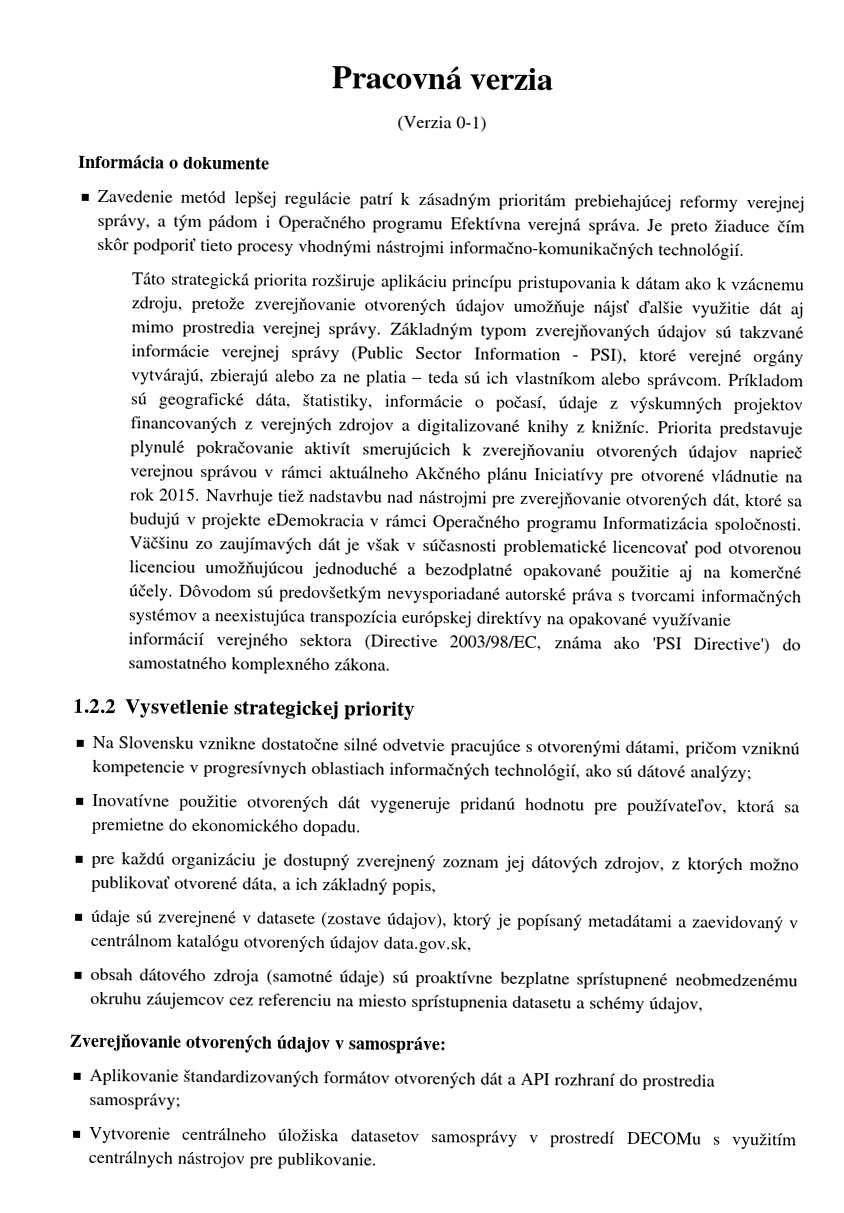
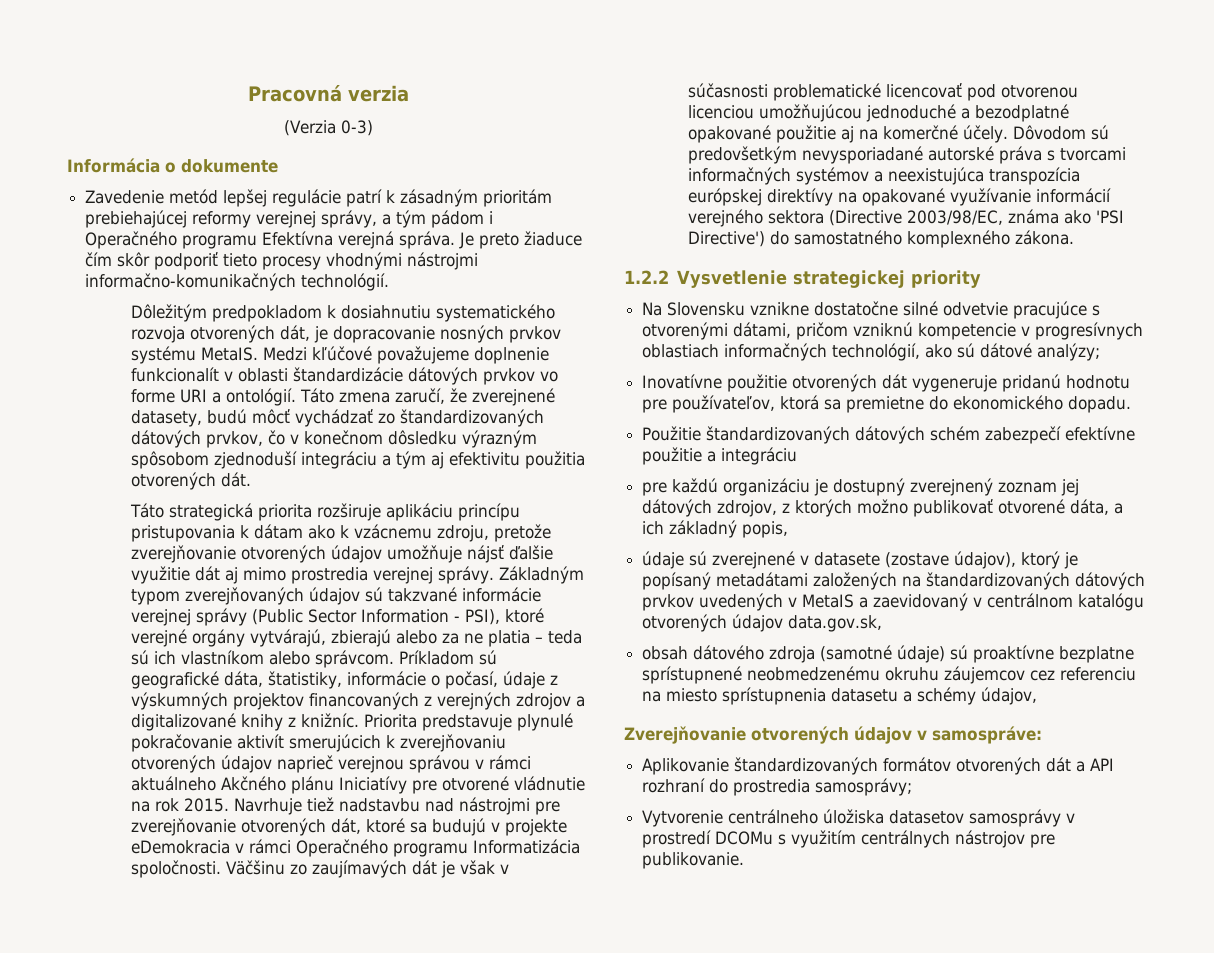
[456,116,487,133] 0-1) -> [340,120,373,136] 0-3)
(745, 251) none -> [131,304,556,322] [131,325,562,343] [131,346,550,364] [131,367,559,385] [131,388,556,406] [131,409,545,427] [131,430,538,448] [131,451,586,469] [131,472,252,490] // Dôležitým predpokladom k dosiahnutiu systematického rozvoja otvorených dát, je dopracovanie nosných prvkov systému MetaIS. Medzi kľúčové považujeme doplnenie funkcionalít v oblasti štandardizácie dátových prvkov vo forme URI a ontológií. Táto zmena zaručí, že zverejnené datasety, budú môcť vychádzať zo štandardizovaných dátových prvkov, čo v konečnom dôsledku výrazným spôsobom zjednoduší integráciu a tým aj efektivitu použitia otvorených dát.
(362, 828) none -> [642,426,1136,444] [642,447,798,465] // Použitie štandardizovaných dátových schém zabezpečí efektívne použitie a integráciu
(673, 921) none -> [813,572,1146,590] [642,593,855,611] založených na štandardizovaných dátových prvkov uvedených v MetaIS
[626,1131,702,1145] DECOMu -> [715,831,774,845] DCOMu

